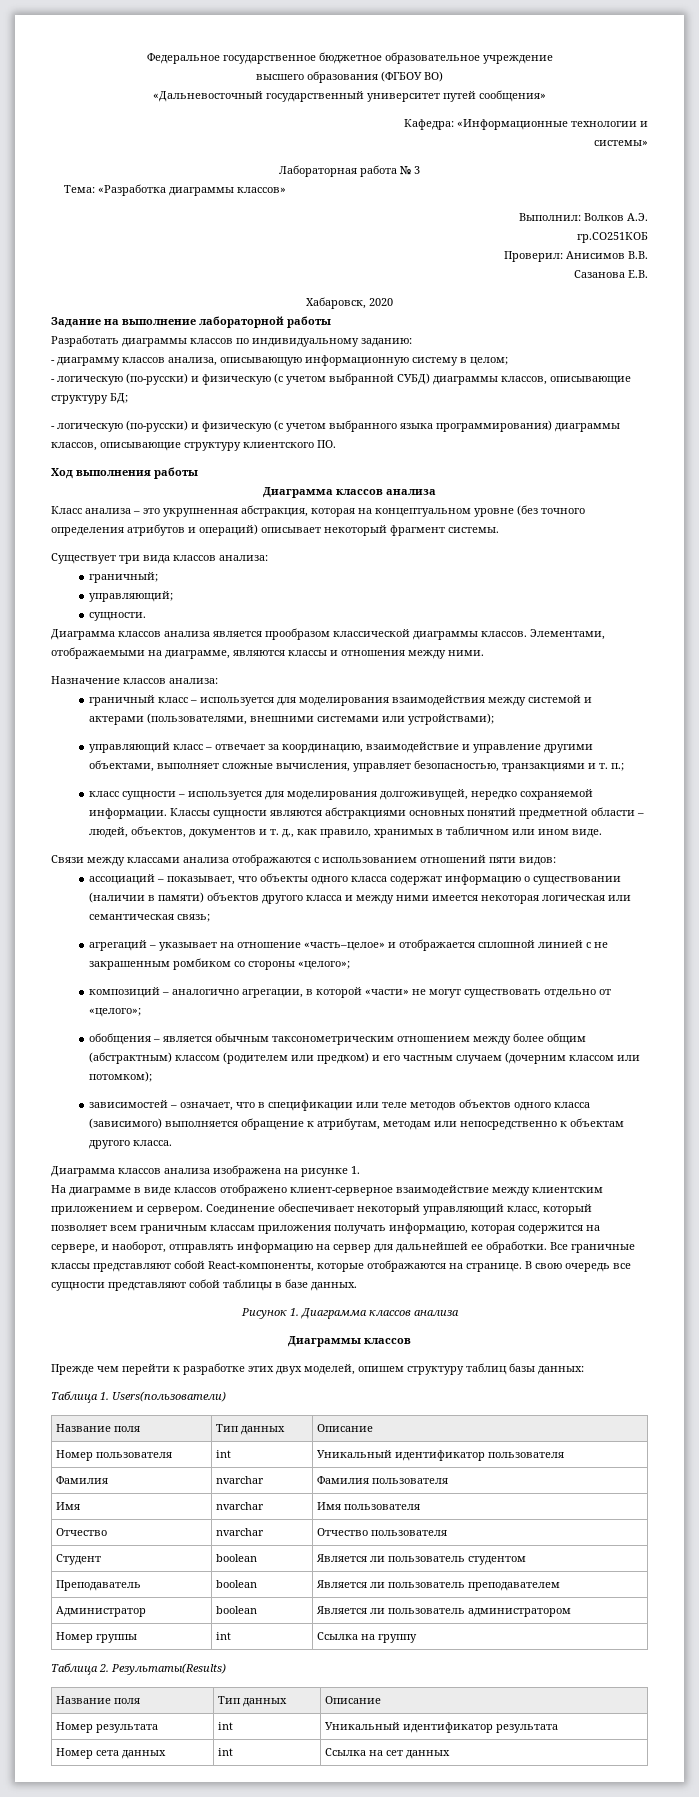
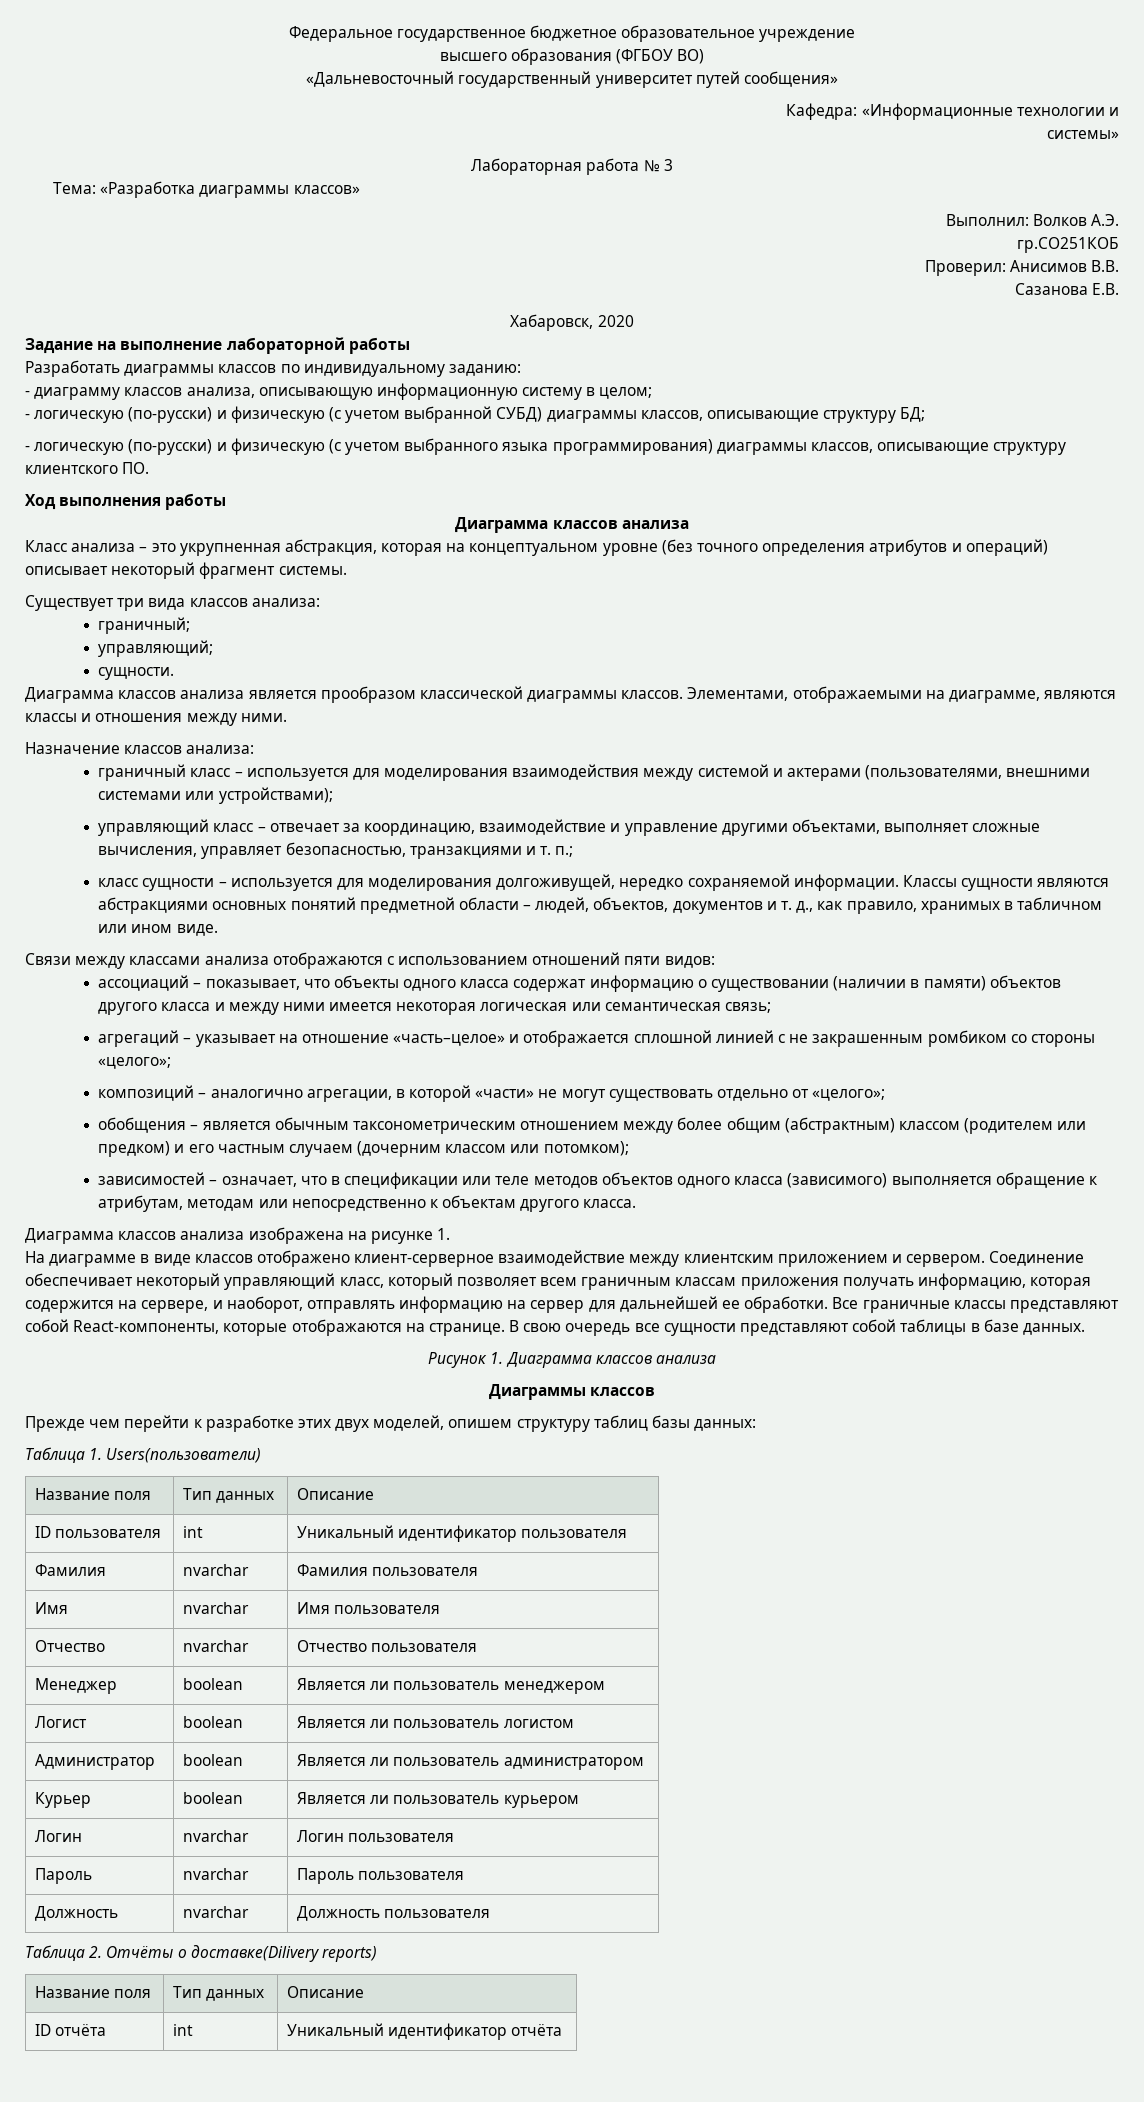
[56,1450,94,1461] Номер -> [35,1526,52,1538] ID
[56,1554,102,1565] [216,1554,258,1562] [316,1554,527,1565] [56,1580,142,1591] [216,1580,258,1588] [316,1580,561,1591] Студент | boolean | Является ли пользователь студентом // Преподаватель | boolean | Является ли пользователь преподавателем -> [35,1678,118,1694] [183,1678,244,1690] [297,1678,605,1694] [35,1716,88,1728] [183,1716,244,1728] [297,1716,574,1728] Менеджер | boolean | Является ли пользователь менеджером // Логист | boolean | Является ли пользователь логистом
[56,1632,138,1643] [216,1632,232,1640] [317,1632,418,1643] [51,1663,226,1675] [56,1696,141,1704] [218,1696,288,1707] [325,1696,382,1704] [56,1722,159,1733] [218,1722,234,1730] [325,1722,559,1733] [56,1748,167,1759] [218,1748,234,1756] [325,1748,451,1759] Номер группы | int | Ссылка на группу // Таблица 2. Результаты(Results) // Название поля | Тип данных | Описание // Номер результата | int | Уникальный идентификатор результата // Номер сета данных | int | Ссылка на сет данных -> [35,1792,92,1808] [183,1792,244,1804] [297,1792,579,1808] [35,1830,83,1842] [183,1830,250,1842] [297,1830,455,1842] [35,1868,93,1884] [183,1868,250,1880] [297,1868,465,1884] [35,1906,119,1921] [183,1906,250,1918] [297,1906,491,1921] [25,1945,377,1962] [35,1986,152,1998] [173,1986,265,2001] [287,1986,365,1998] [35,2024,107,2036] [173,2024,194,2036] [287,2023,563,2040] Курьер | boolean | Является ли пользователь курьером // Логин | nvarchar | Логин пользователя // Пароль | nvarchar | Пароль пользователя // Должность | nvarchar | Должность пользователя // Таблица 2. Отчёты о доставке(Dilivery reports) // Название поля | Тип данных | Описание // ID отчёта | int | Уникальный идентификатор отчёта

